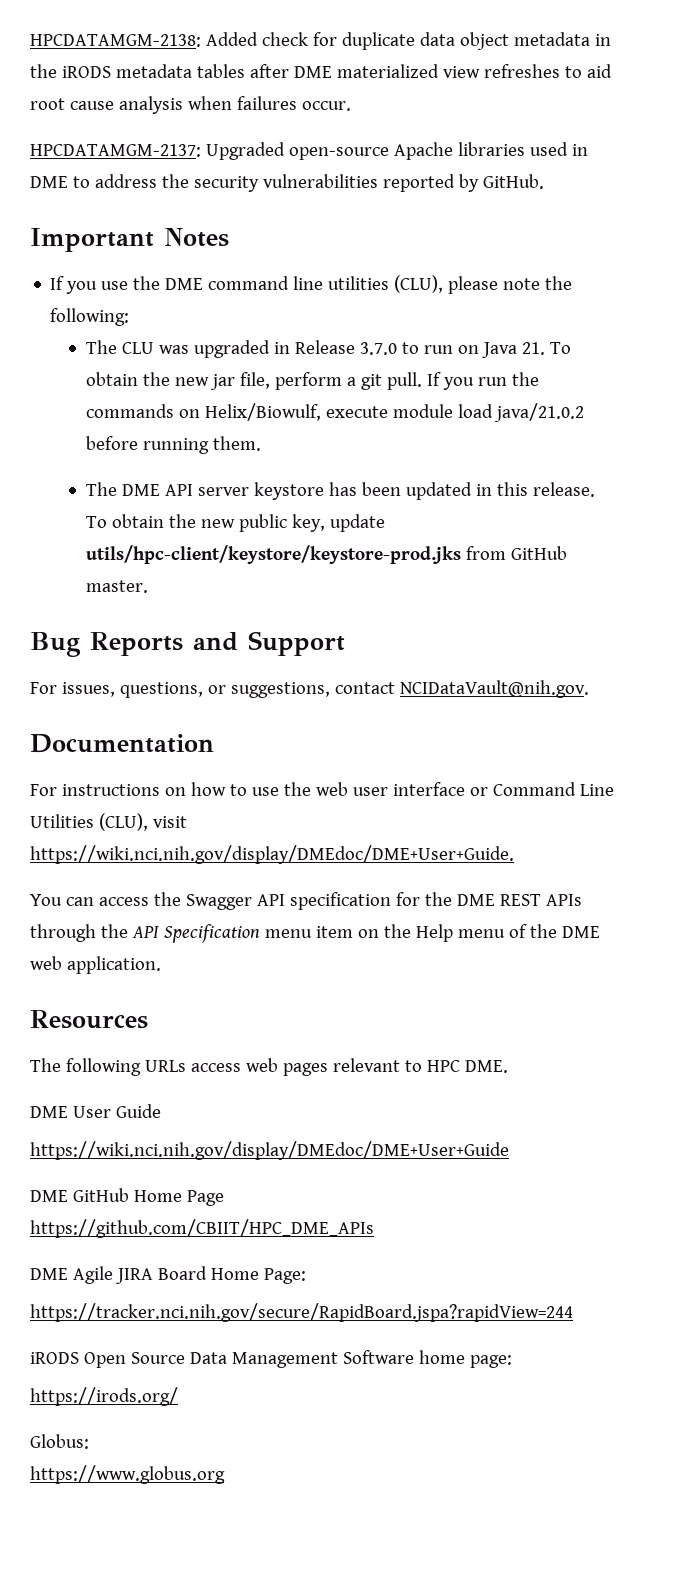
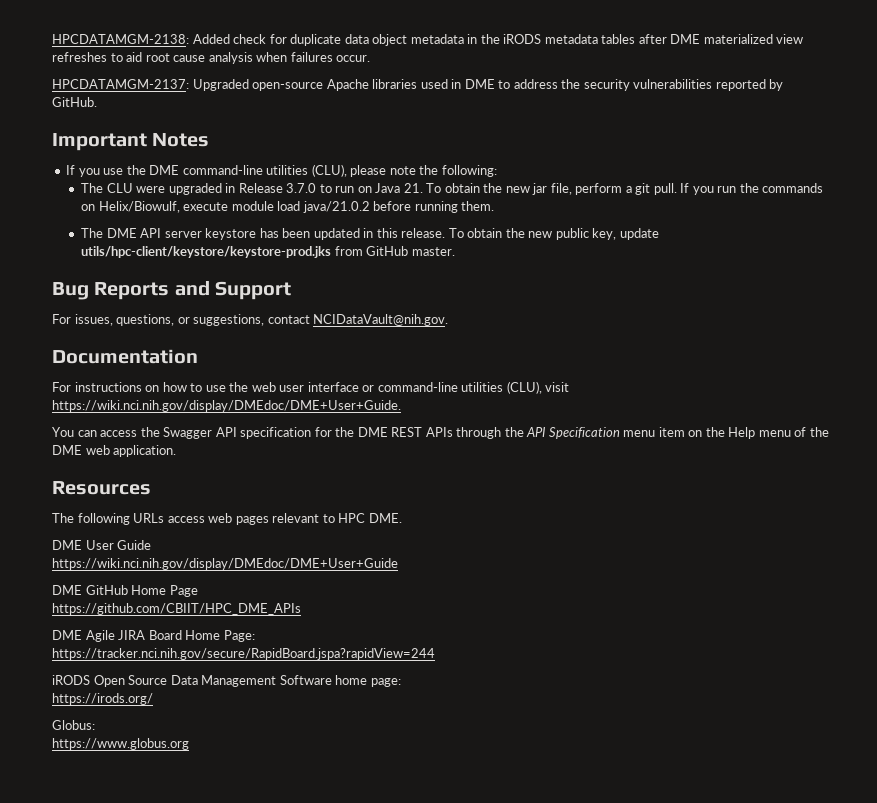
[208,276,324,290] command line -> [182,165,263,175] command-line
[158,345,189,354] was -> [136,186,166,193] were
[492,782,614,796] [30,814,94,828] Command Line Utilities -> [377,382,504,392] command-line utilities

